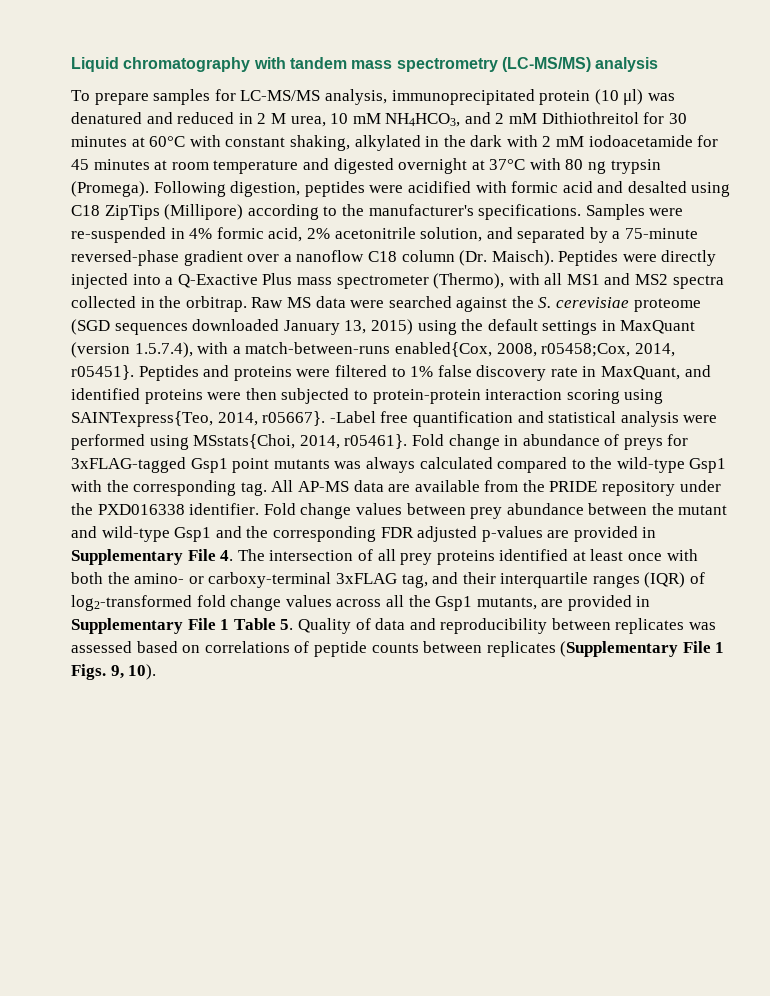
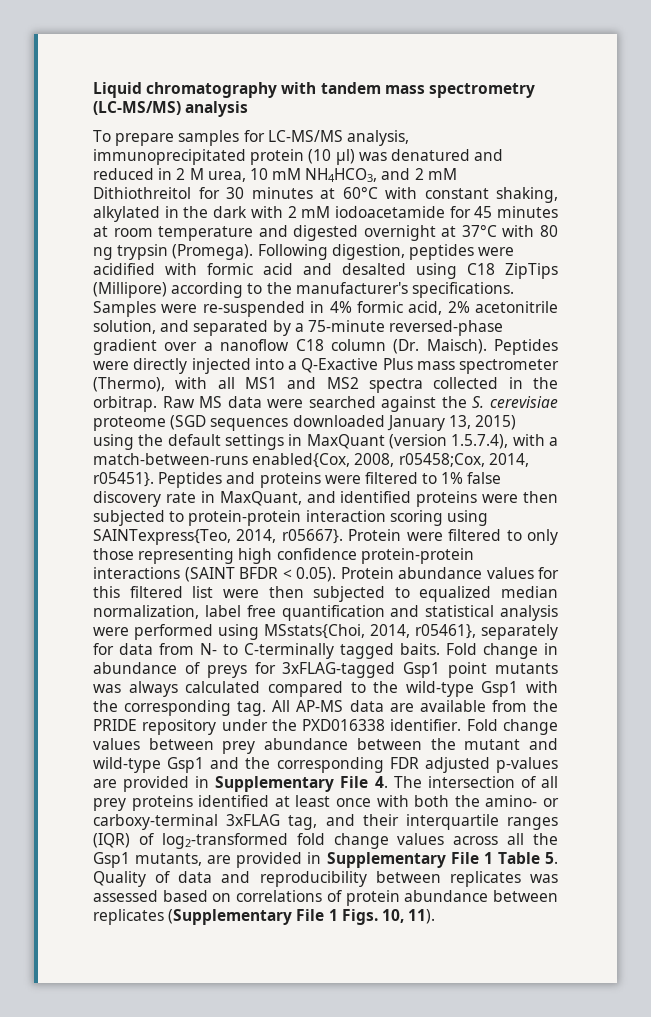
[329,411,376,423] -Label -> [348,529,558,545] [93,548,474,564] [93,567,559,582] [93,586,558,602] [93,605,241,619] Protein were filtered to only those representing high confidence protein-protein interactions (SAINT BFDR < 0.05). Protein abundance values for this filtered list were then subjected to equalized median normalization, label
[344,434,408,449] r05461}. -> [415,624,558,640] [93,643,440,659] r05461}, separately for data from N- to C-terminally tagged baits.
[313,641,419,657] peptide counts -> [345,890,489,906] protein abundance
[110,664,157,680] 9, 10). -> [381,909,436,924] 10, 11).

